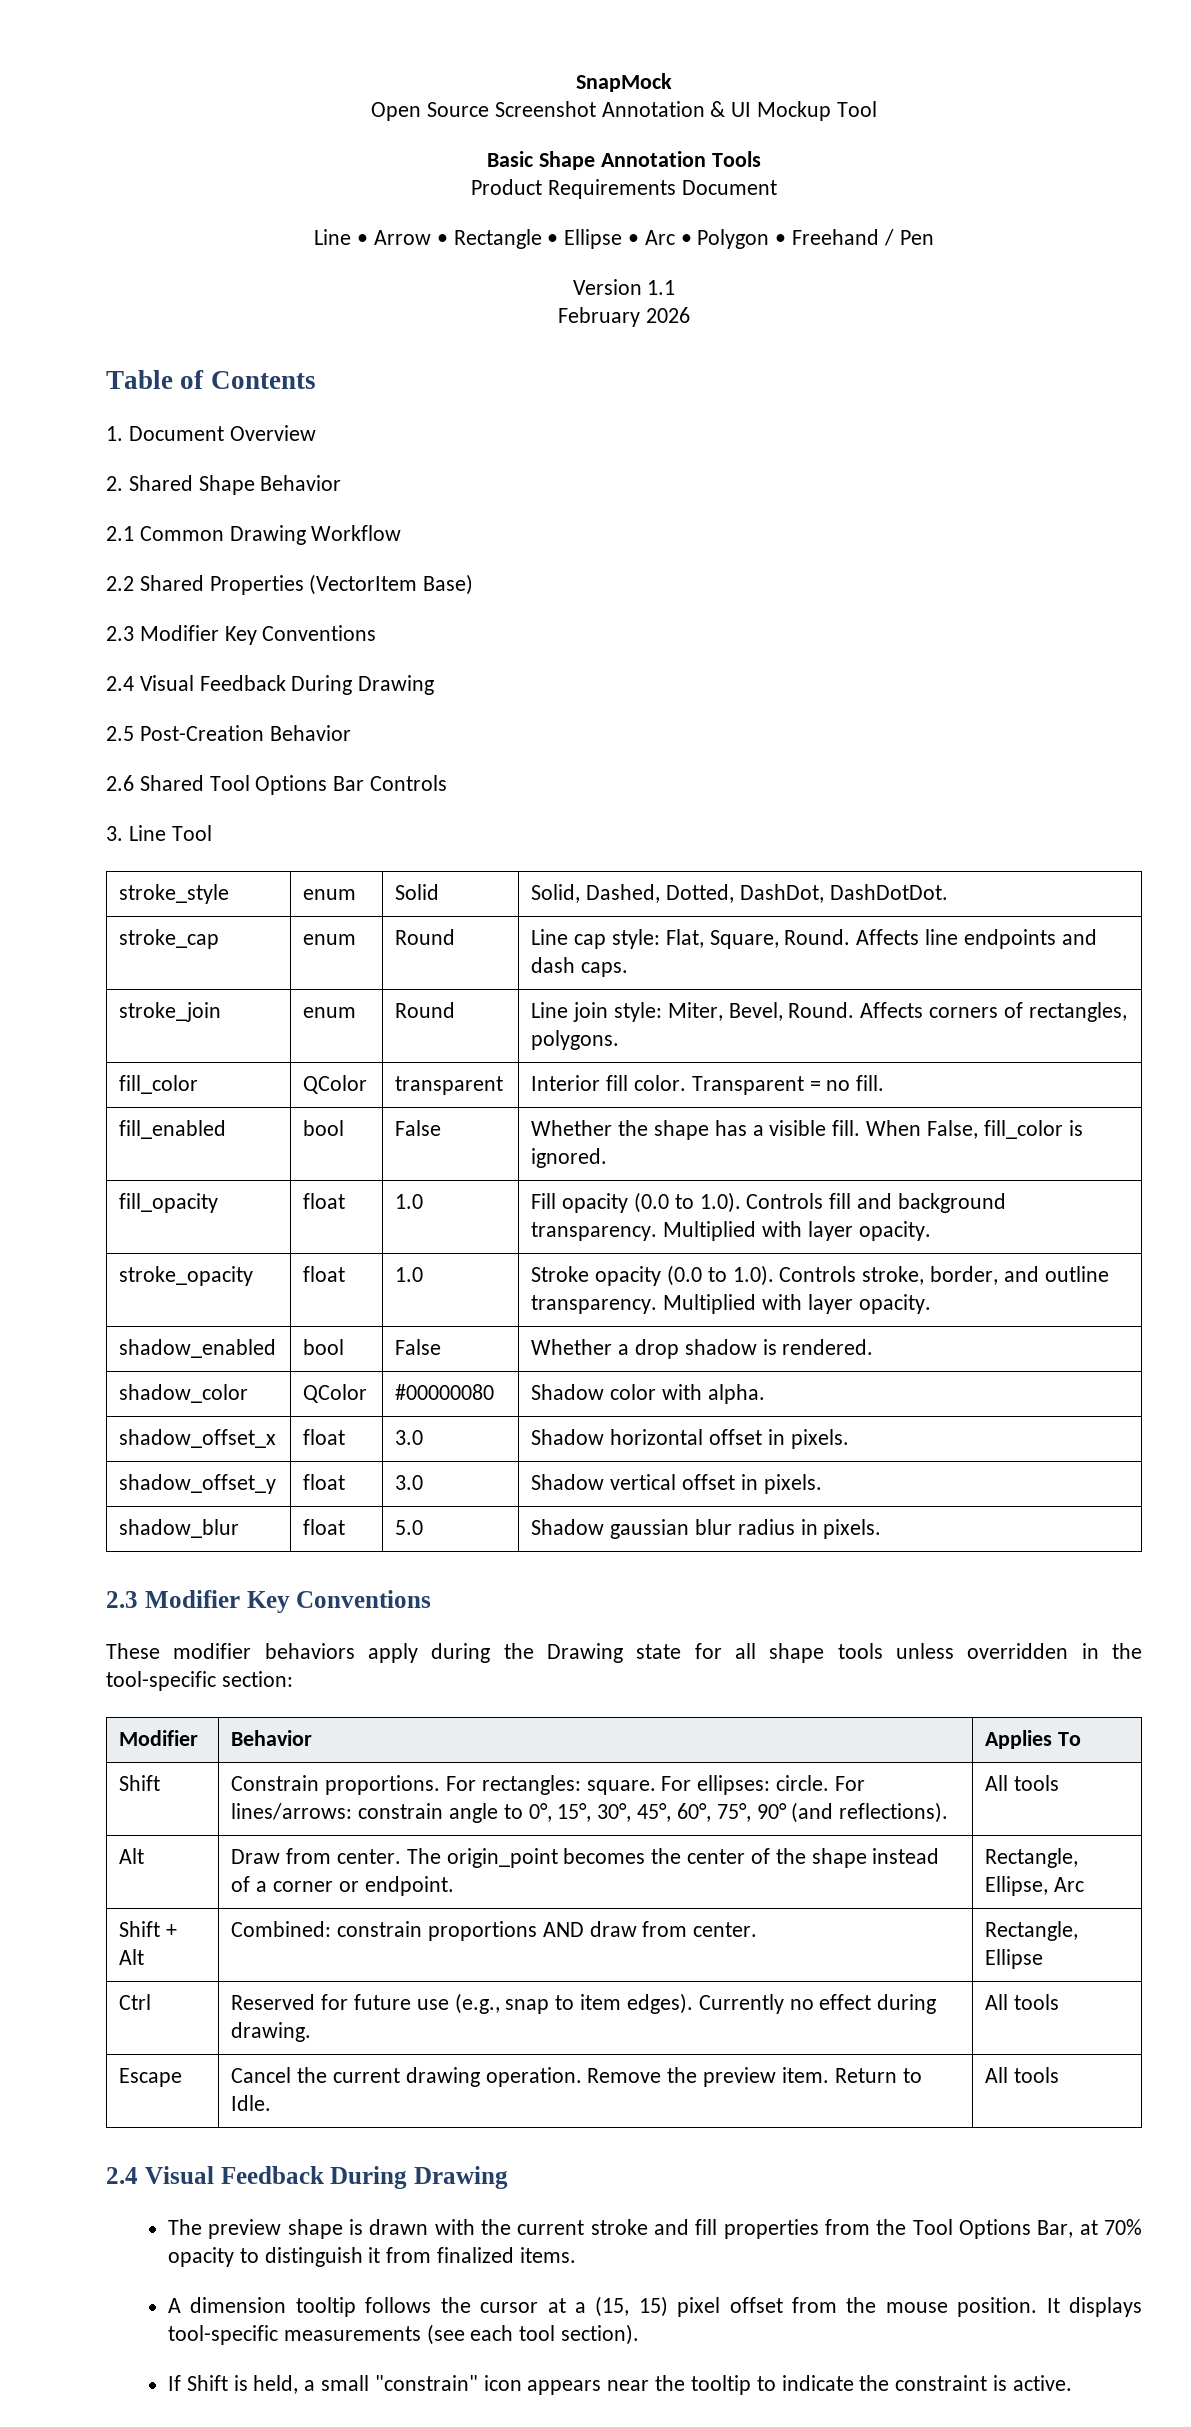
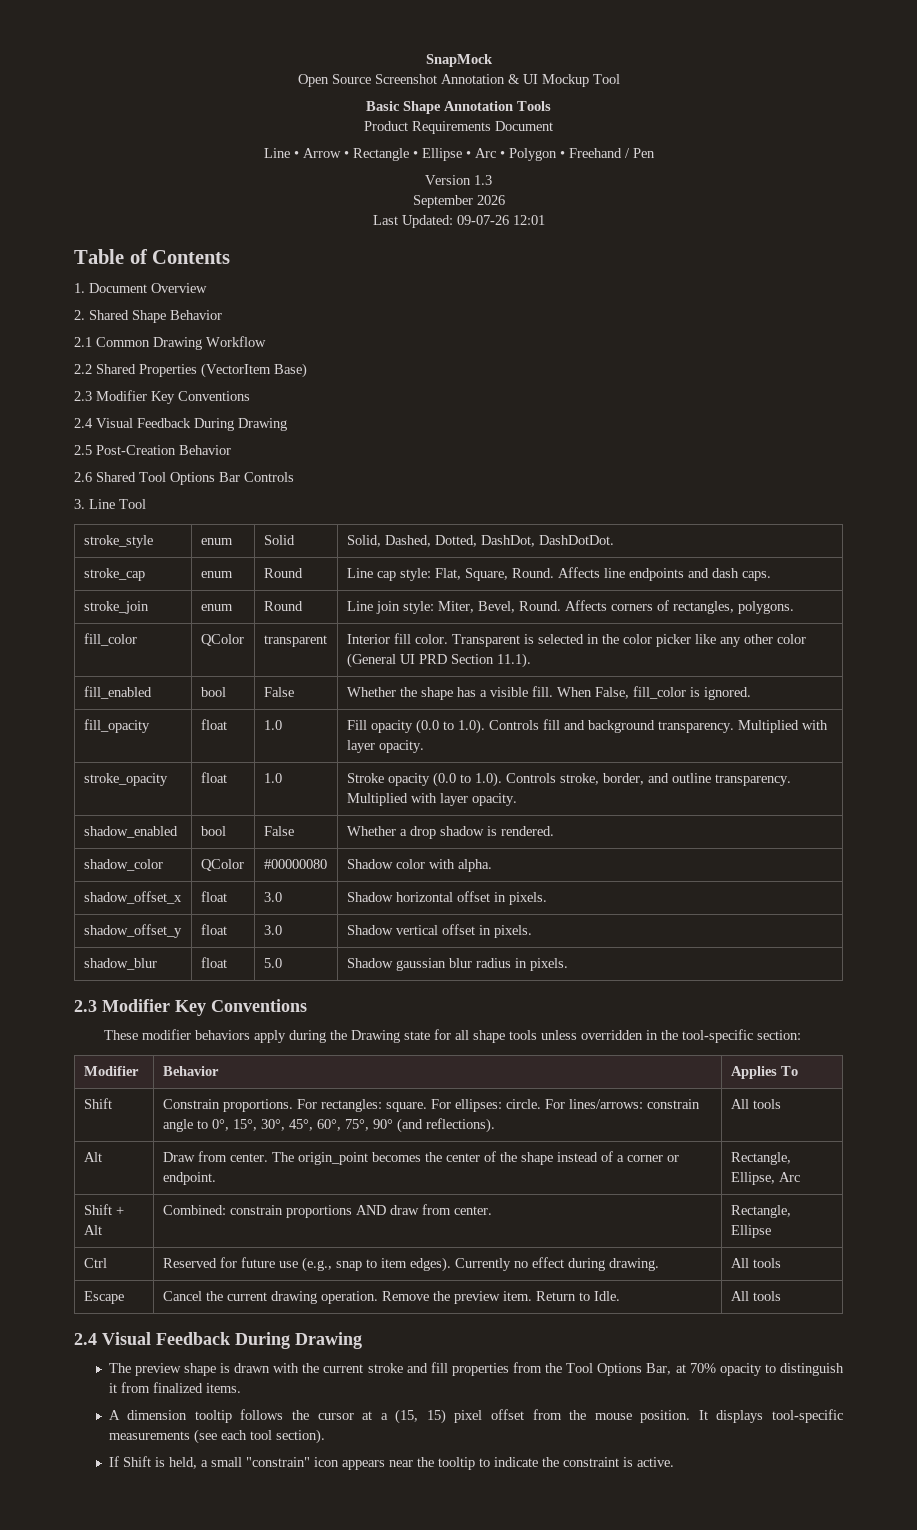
[647,280,676,295] [558,307,641,327] 1.1 // February -> [474,175,492,185] [412,195,473,208] 1.3 // September
(690, 315) none -> [372,215,545,228] // Last Updated: 09-07-26 12:01
[809,1075,885,1091] = no fill. -> [523,634,806,647] [346,653,531,668] is selected in the color picker like any other color (General UI PRD Section 11.1).

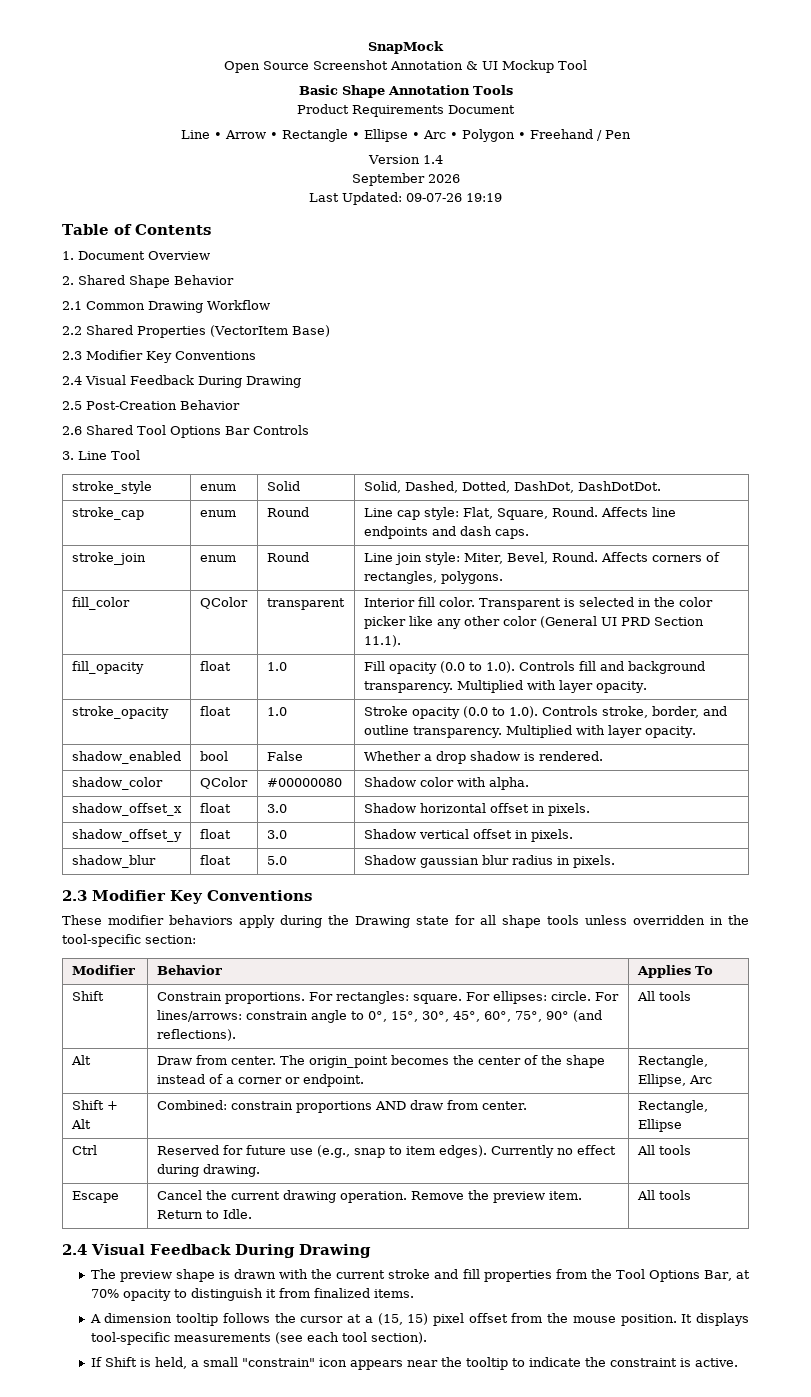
[474,175,492,185] 1.3 -> [422,155,443,164] 1.4
[512,215,545,225] 12:01 -> [466,193,502,202] 19:19
[83,686,152,699] [200,687,226,697] [263,687,294,697] [346,686,751,700] // fill_enabled | bool | False | Whether the shape has a visible fill. When False, fill_color is ignored. -> (401, 641) none

